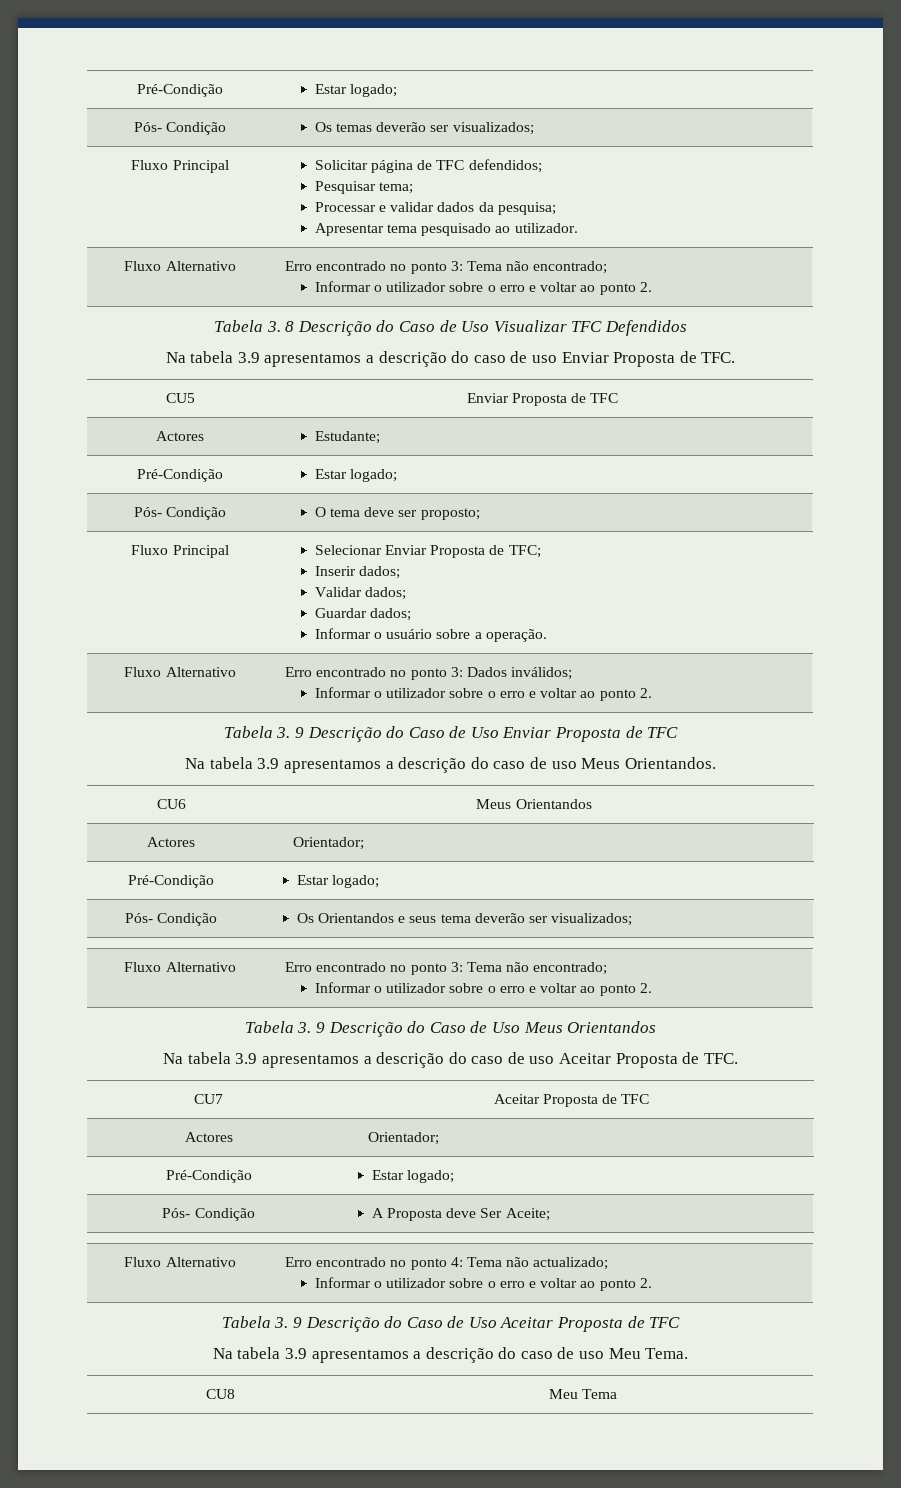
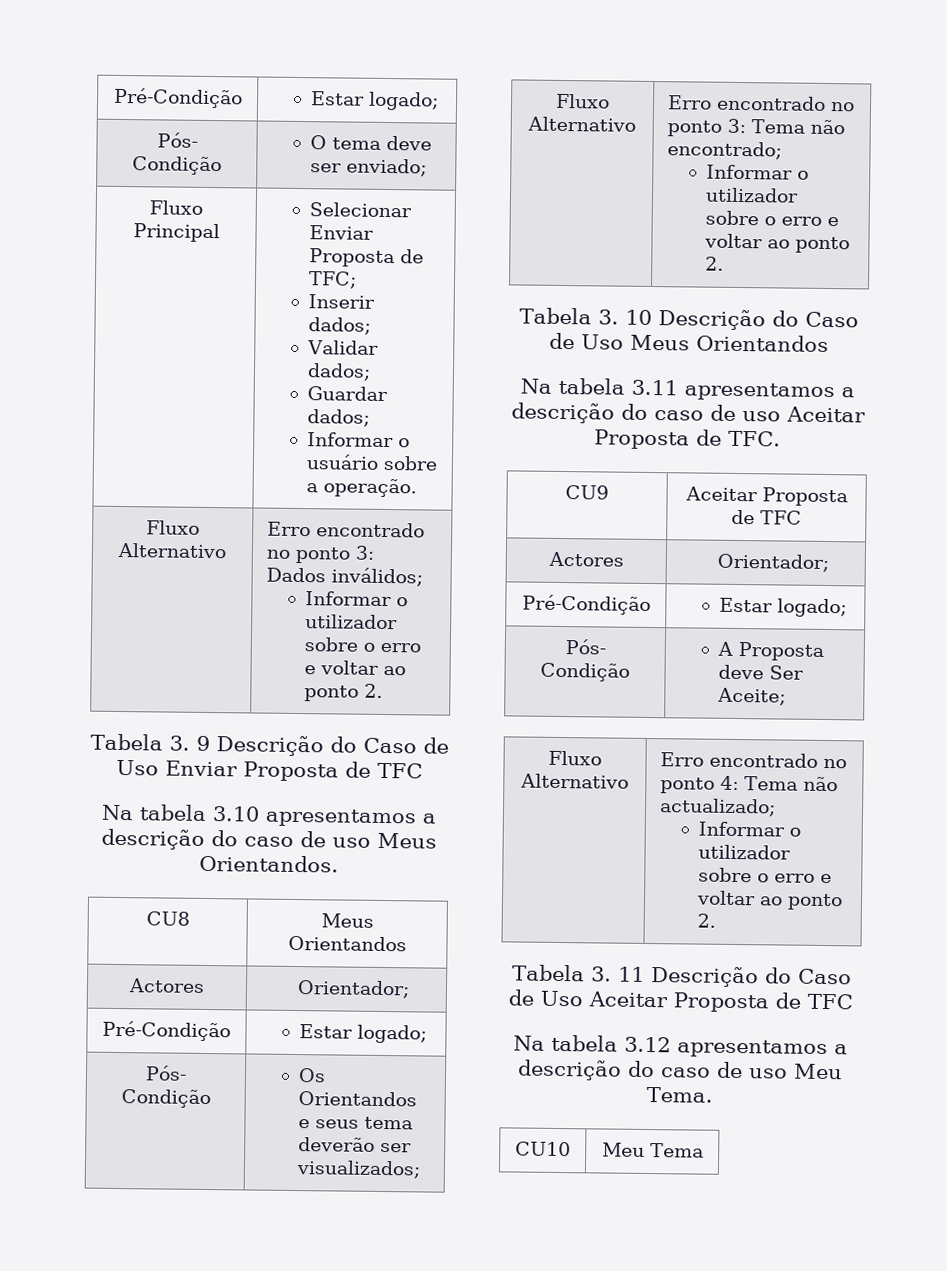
[137,84,223,97] [314,84,398,97] [133,122,227,135] [314,122,534,135] [131,160,229,173] [314,159,542,173] [314,181,414,194] [314,202,556,215] [314,223,578,236] [124,261,236,271] [285,261,608,274] [314,281,652,295] [214,320,687,336] [165,351,736,367] [165,393,195,403] [466,393,619,406] [156,431,204,441] [314,431,380,444] [137,469,223,482] [314,469,398,482] Pré-Condição | Estar logado; // Pós- Condição | Os temas deverão ser visualizados; // Fluxo Principal | Solicitar página de TFC defendidos; // Pesquisar tema; // Processar e validar dados da pesquisa; // Apresentar tema pesquisado ao utilizador. // Fluxo Alternativo | Erro encontrado no ponto 3: Tema não encontrado; // Informar o utilizador sobre o erro e voltar ao ponto 2. // Tabela 3. 8 Descrição do Caso de Uso Visualizar TFC Defendidos // Na tabela 3.9 apresentamos a descrição do caso de uso Enviar Proposta de TFC. // CU5 | Enviar Proposta de TFC // Actores | Estudante; // Pré-Condição | Estar logado; -> [112,87,243,109] [311,91,440,111] Pré-Condição | Estar logado;
[420,508,480,520] proposto; -> [346,158,428,177] enviado;
[257,758,280,769] 3.9 -> [212,806,260,822] 3.10
[156,799,186,809] CU6 -> [145,911,190,926] CU8
[316,1022,326,1033] 9 -> [624,309,652,325] 10
[235,1053,258,1064] 3.9 -> [631,379,678,396] 3.11
[194,1094,223,1104] CU7 -> [565,485,609,500] CU9
[292,1317,302,1328] 9 -> [617,966,645,982] 11
[284,1348,307,1359] 3.9 -> [624,1036,671,1053] 3.12
[206,1389,235,1399] CU8 -> [515,1141,571,1157] CU10

